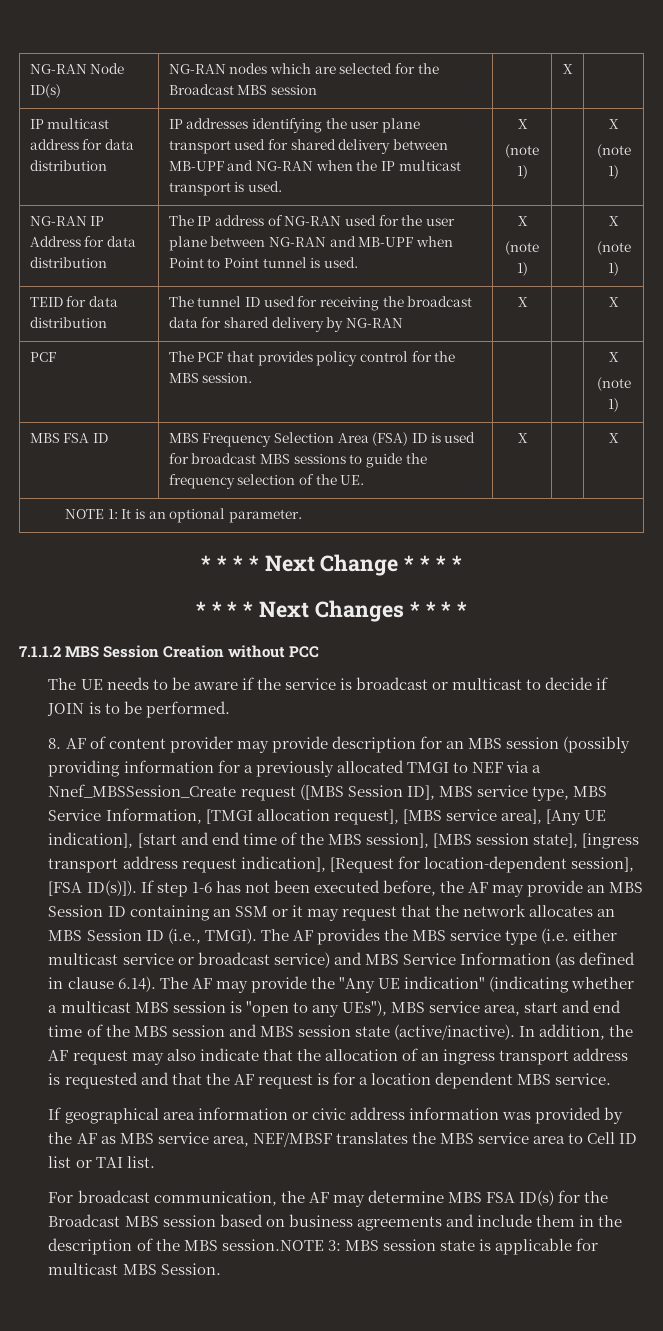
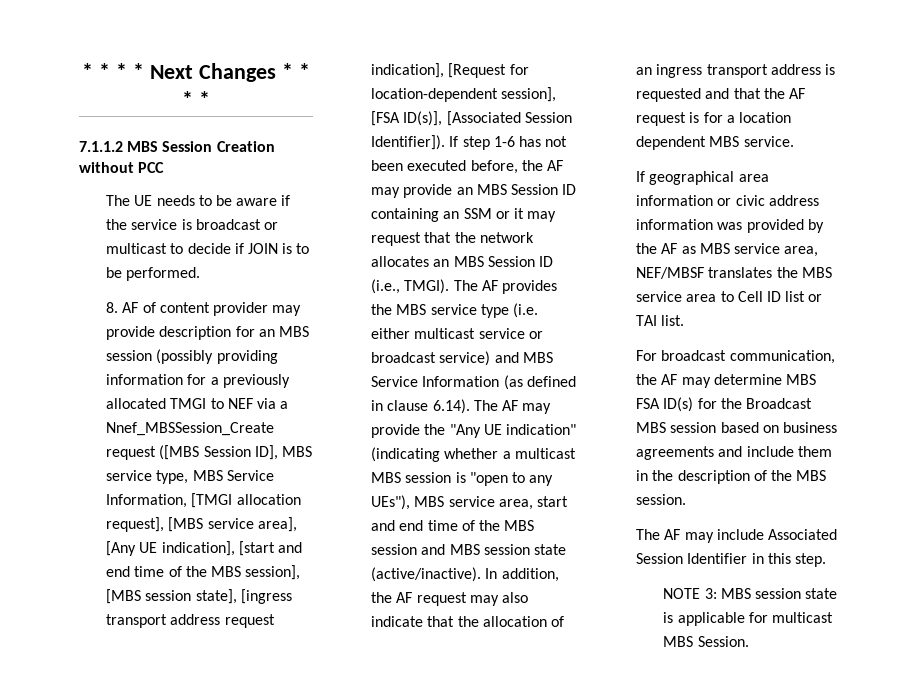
[29,63,125,74] [29,84,61,98] [168,63,439,74] [168,84,318,95] [563,64,573,74] [29,118,110,129] [29,139,135,150] [29,160,107,171] [168,118,420,133] [168,139,448,154] [168,160,461,171] [168,181,283,196] [517,119,528,129] [505,144,539,158] [516,165,528,179] [609,119,619,129] [596,144,631,158] [608,165,619,179] [29,216,105,226] [29,236,137,247] [29,257,107,268] [168,215,455,226] [168,236,453,251] [168,257,358,268] [517,216,528,226] [505,241,539,255] [516,262,528,276] [609,216,619,226] [596,241,631,255] [608,262,619,276] [29,296,119,307] [29,317,107,328] [168,296,473,311] [168,317,403,332] [517,297,528,307] [609,297,619,307] [29,352,56,362] [168,351,456,366] [168,373,253,383] [609,352,619,362] [596,377,631,391] [608,398,619,412] [29,433,109,443] [168,432,476,447] [168,453,427,468] [168,474,365,489] [517,433,528,443] [609,433,619,443] [65,508,302,523] [201,554,462,576] NG-RAN Node ID(s) | NG-RAN nodes which are selected for the Broadcast MBS session | | X | // IP multicast address for data distribution | IP addresses identifying the user plane transport used for shared delivery between MB-UPF and NG-RAN when the IP multicast transport is used. | X // (note 1) | | X // (note 1) // NG-RAN IP Address for data distribution | The IP address of NG-RAN used for the user plane between NG-RAN and MB-UPF when Point to Point tunnel is used. | X // (note 1) | | X // (note 1) // TEID for data distribution | The tunnel ID used for receiving the broadcast data for shared delivery by NG-RAN | X | | X // PCF | The PCF that provides policy control for the MBS session. | | | X // (note 1) // MBS FSA ID | MBS Frequency Selection Area (FSA) ID is used for broadcast MBS sessions to guide the frequency selection of the UE. | X | | X // NOTE 1: It is an optional parameter. // * * * * Next Change * * * * // -> (82, 71) none
[86,880,137,896] ID(s)]). -> [403,111,572,126] [371,135,446,150] ID(s)], [Associated Session Identifier]).
[221,1239,324,1251] session.NOTE -> [636,494,687,505] [636,529,837,543] [636,553,826,567] [663,588,701,599] session. // The AF may include Associated Session Identifier in this step. // NOTE

